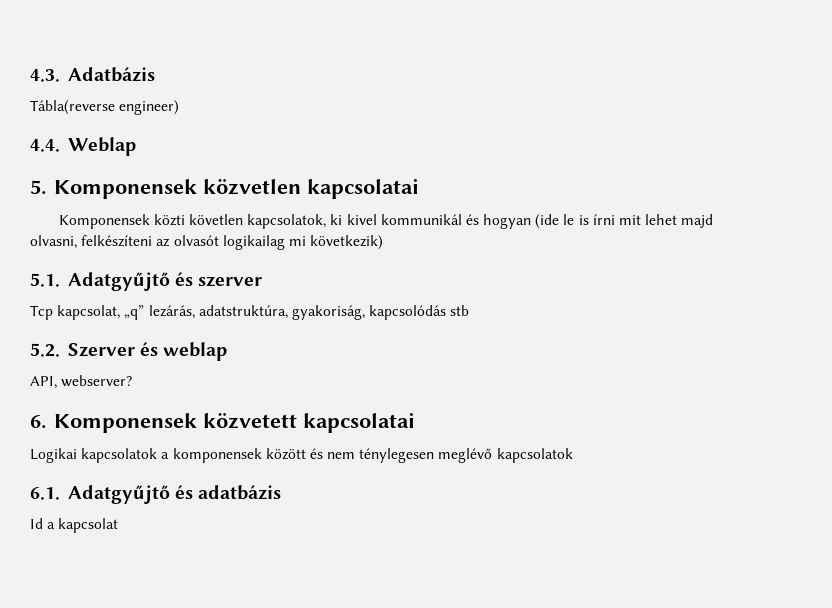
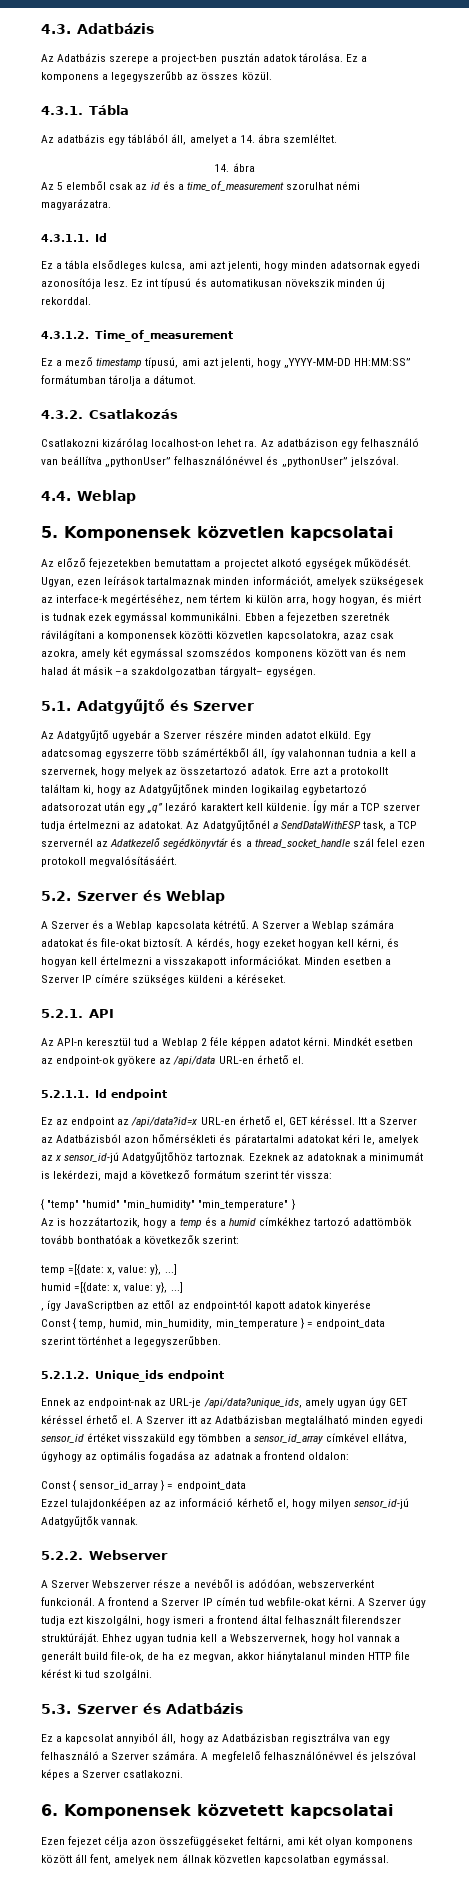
[30,100,180,115] Tábla(reverse engineer) -> [41,53,367,64] [41,71,272,82] [41,105,129,115] [41,134,337,145] [214,163,255,172] [41,181,361,191] [41,199,111,210] [41,233,107,242] [41,260,421,271] [41,278,385,289] [41,297,91,305] [41,330,233,342] [41,357,412,368] [41,375,197,386] [41,409,178,419] [41,438,419,449] [41,456,399,467] Az Adatbázis szerepe a project-ben pusztán adatok tárolása. Ez a komponens a legegyszerűbb az összes közül. // 4.3.1. Tábla // Az adatbázis egy táblából áll, amelyet a 14. ábra szemléltet. // 14. ábra // Az 5 elemből csak az id és a time_of_measurement szorulhat némi magyarázatra. // 4.3.1.1. Id // Ez a tábla elsődleges kulcsa, ami azt jelenti, hogy minden adatsornak egyedi azonosítója lesz. Ez int típusú és automatikusan növekszik minden új rekorddal. // 4.3.1.2. Time_of_measurement // Ez a mező timestamp típusú, ami azt jelenti, hogy „YYYY-MM-DD HH:MM:SS” formátumban tárolja a dátumot. // 4.3.2. Csatlakozás // Csatlakozni kizárólag localhost-on lehet ra. Az adatbázison egy felhasználó van beállítva „pythonUser” felhasználónévvel és „pythonUser” jelszóval.
[58,214,714,229] [30,235,384,250] [30,272,263,291] [30,305,470,320] [30,342,228,361] [30,375,133,389] [30,412,415,433] [30,448,573,463] [30,485,282,504] [30,518,119,533] Komponensek közti követlen kapcsolatok, ki kivel kommunikál és hogyan (ide le is írni mit lehet majd olvasni, felkészíteni az olvasót logikailag mi következik) // 5.1. Adatgyűjtő és szerver // Tcp kapcsolat, „q” lezárás, adatstruktúra, gyakoriság, kapcsolódás stb // 5.2. Szerver és weblap // API, webserver? // 6. Komponensek közvetett kapcsolatai // Logikai kapcsolatok a komponensek között és nem ténylegesen meglévő kapcsolatok // 6.1. Adatgyűjtő és adatbázis // Id a kapcsolat -> [41,558,411,569] [41,576,424,587] [41,594,422,605] [41,612,390,623] [41,630,394,641] [41,648,406,659] [41,666,316,677] [41,699,254,714] [41,730,371,741] [41,748,417,759] [41,766,388,777] [41,784,367,795] [41,800,421,813] [41,820,418,831] [41,838,425,849] [41,856,178,867] [41,890,225,904] [41,920,395,931] [41,938,400,949] [41,956,391,967] [41,974,286,985] [41,1009,114,1018] [41,1037,414,1048] [41,1055,304,1066] [41,1089,167,1100] [41,1116,418,1127] [41,1134,419,1145] [41,1152,423,1163] [41,1170,332,1181] [41,1199,295,1210] [41,1217,413,1228] [41,1235,240,1244] [41,1264,177,1275] [41,1282,183,1293] [41,1300,371,1311] [41,1318,385,1329] [41,1336,222,1347] [41,1370,224,1382] [41,1397,408,1408] [41,1415,424,1426] [41,1433,407,1444] [41,1451,349,1462] [41,1480,246,1491] [41,1498,409,1509] [41,1516,139,1527] [41,1550,168,1560] [41,1579,374,1590] [41,1597,427,1608] [41,1615,401,1626] [41,1633,401,1644] [41,1651,411,1662] [41,1669,153,1680] [41,1703,243,1714] [41,1733,391,1744] [41,1751,416,1762] [41,1769,184,1780] [41,1804,393,1819] [41,1836,413,1847] [41,1854,389,1865] Az előző fejezetekben bemutattam a projectet alkotó egységek működését. Ugyan, ezen leírások tartalmaznak minden információt, amelyek szükségesek az interface-k megértéséhez, nem tértem ki külön arra, hogy hogyan, és miért is tudnak ezek egymással kommunikálni. Ebben a fejezetben szeretnék rávilágítani a komponensek közötti közvetlen kapcsolatokra, azaz csak azokra, amely két egymással szomszédos komponens között van és nem halad át másik –a szakdolgozatban tárgyalt– egységen. // 5.1. Adatgyűjtő és Szerver // Az Adatgyűjtő ugyebár a Szerver részére minden adatot elküld. Egy adatcsomag egyszerre több számértékből áll, így valahonnan tudnia a kell a szervernek, hogy melyek az összetartozó adatok. Erre azt a protokollt találtam ki, hogy az Adatgyűjtőnek minden logikailag egybetartozó adatsorozat után egy „q” lezáró karaktert kell küldenie. Így már a TCP szerver tudja értelmezni az adatokat. Az Adatgyűjtőnél a SendDataWithESP task, a TCP szervernél az Adatkezelő segédkönyvtár és a thread_socket_handle szál felel ezen protokoll megvalósításáért. // 5.2. Szerver és Weblap // A Szerver és a Weblap kapcsolata kétrétű. A Szerver a Weblap számára adatokat és file-okat biztosít. A kérdés, hogy ezeket hogyan kell kérni, és hogyan kell értelmezni a visszakapott információkat. Minden esetben a Szerver IP címére szükséges küldeni a kéréseket. // 5.2.1. API // Az API-n keresztül tud a Weblap 2 féle képpen adatot kérni. Mindkét esetben az endpoint-ok gyökere az /api/data URL-en érhető el. // 5.2.1.1. Id endpoint // Ez az endpoint az /api/data?id=x URL-en érhető el, GET kéréssel. Itt a Szerver az Adatbázisból azon hőmérsékleti és páratartalmi adatokat kéri le, amelyek az x sensor_id-jú Adatgyűjtőhöz tartoznak. Ezeknek az adatoknak a minimumát is lekérdezi, majd a következő formátum szerint tér vissza: // { "temp" "humid" "min_humidity" "min_temperature" } // Az is hozzátartozik, hogy a temp és a humid címkékhez tartozó adattömbök tovább bonthatóak a következők szerint: // temp =[{date: x, value: y}, ...] // humid =[{date: x, value: y}, ...] // , így JavaScriptben az ettől az endpoint-tól kapott adatok kinyerése // Const { temp, humid, min_humidity, min_temperature } = endpoint_data // szerint történhet a legegyszerűbben. // 5.2.1.2. Unique_ids endpoint // Ennek az endpoint-nak az URL-je /api/data?unique_ids, amely ugyan úgy GET kéréssel érhető el. A Szerver itt az Adatbázisban megtalálható minden egyedi sensor_id értéket visszaküld egy tömbben a sensor_id_array címkével ellátva, úgyhogy az optimális fogadása az adatnak a frontend oldalon: // Const { sensor_id_array } = endpoint_data // Ezzel tulajdonkéépen az az információ kérhető el, hogy milyen sensor_id-jú Adatgyűjtők vannak. // 5.2.2. Webserver // A Szerver Webszerver része a nevéből is adódóan, webszerverként funkcionál. A frontend a Szerver IP címén tud webfile-okat kérni. A Szerver úgy tudja ezt kiszolgálni, hogy ismeri a frontend által felhasznált filerendszer struktúráját. Ehhez ugyan tudnia kell a Webszervernek, hogy hol vannak a generált build file-ok, de ha ez megvan, akkor hiánytalanul minden HTTP file kérést ki tud szolgálni. // 5.3. Szerver és Adatbázis // Ez a kapcsolat annyiból áll, hogy az Adatbázisban regisztrálva van egy felhasználó a Szerver számára. A megfelelő felhasználónévvel és jelszóval képes a Szerver csatlakozni. // 6. Komponensek közvetett kapcsolatai // Ezen fejezet célja azon összefüggéseket feltárni, ami két olyan komponens között áll fent, amelyek nem állnak közvetlen kapcsolatban egymással.

